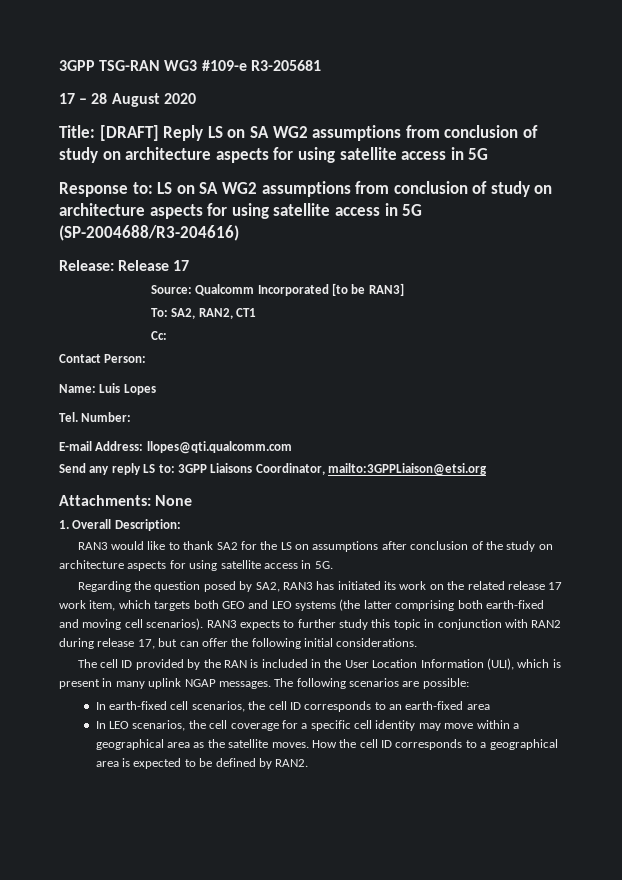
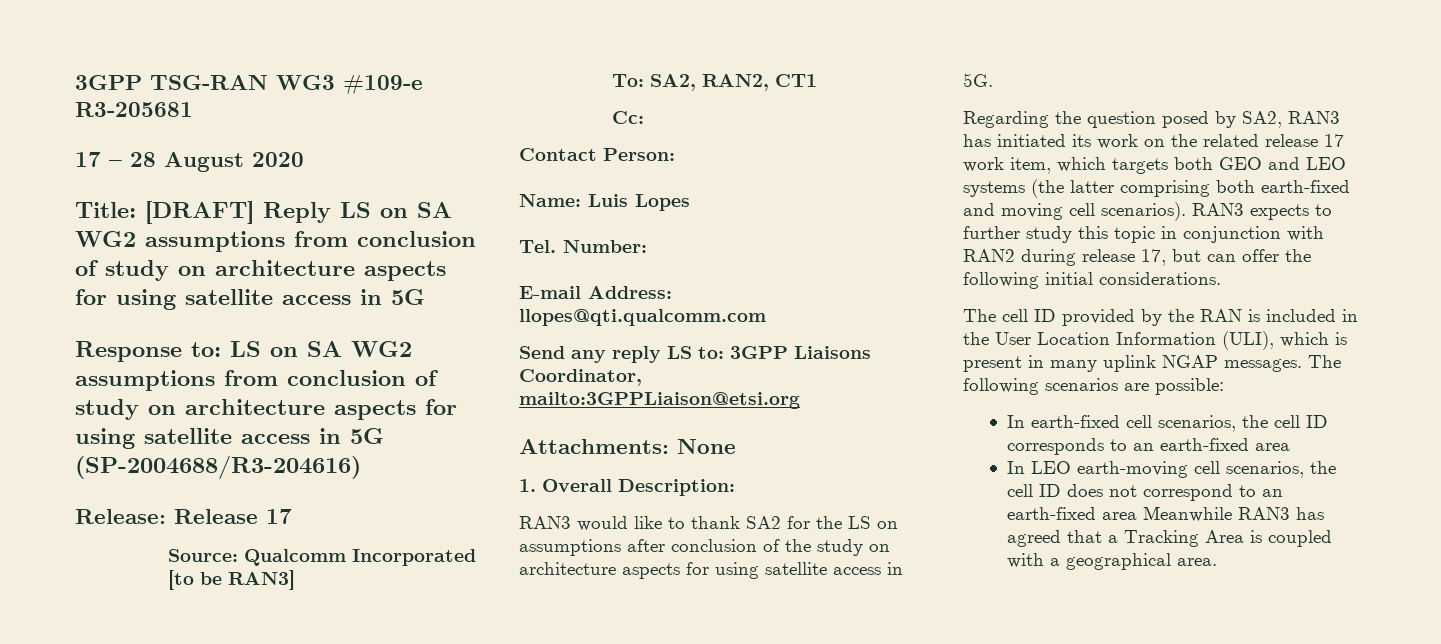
[132,720,519,731] [95,739,558,750] [95,758,309,769] scenarios, the cell coverage for a specific cell identity may move within a geographical area as the satellite moves. How the cell ID corresponds to a geographical area is expected to be defined by RAN2. -> [1077,461,1337,478] [1007,484,1284,501] [1007,506,1325,522] [1007,530,1333,547] [1007,553,1218,570] earth-moving cell scenarios, the cell ID does not correspond to an earth-fixed area Meanwhile RAN3 has agreed that a Tracking Area is coupled with a geographical area.

